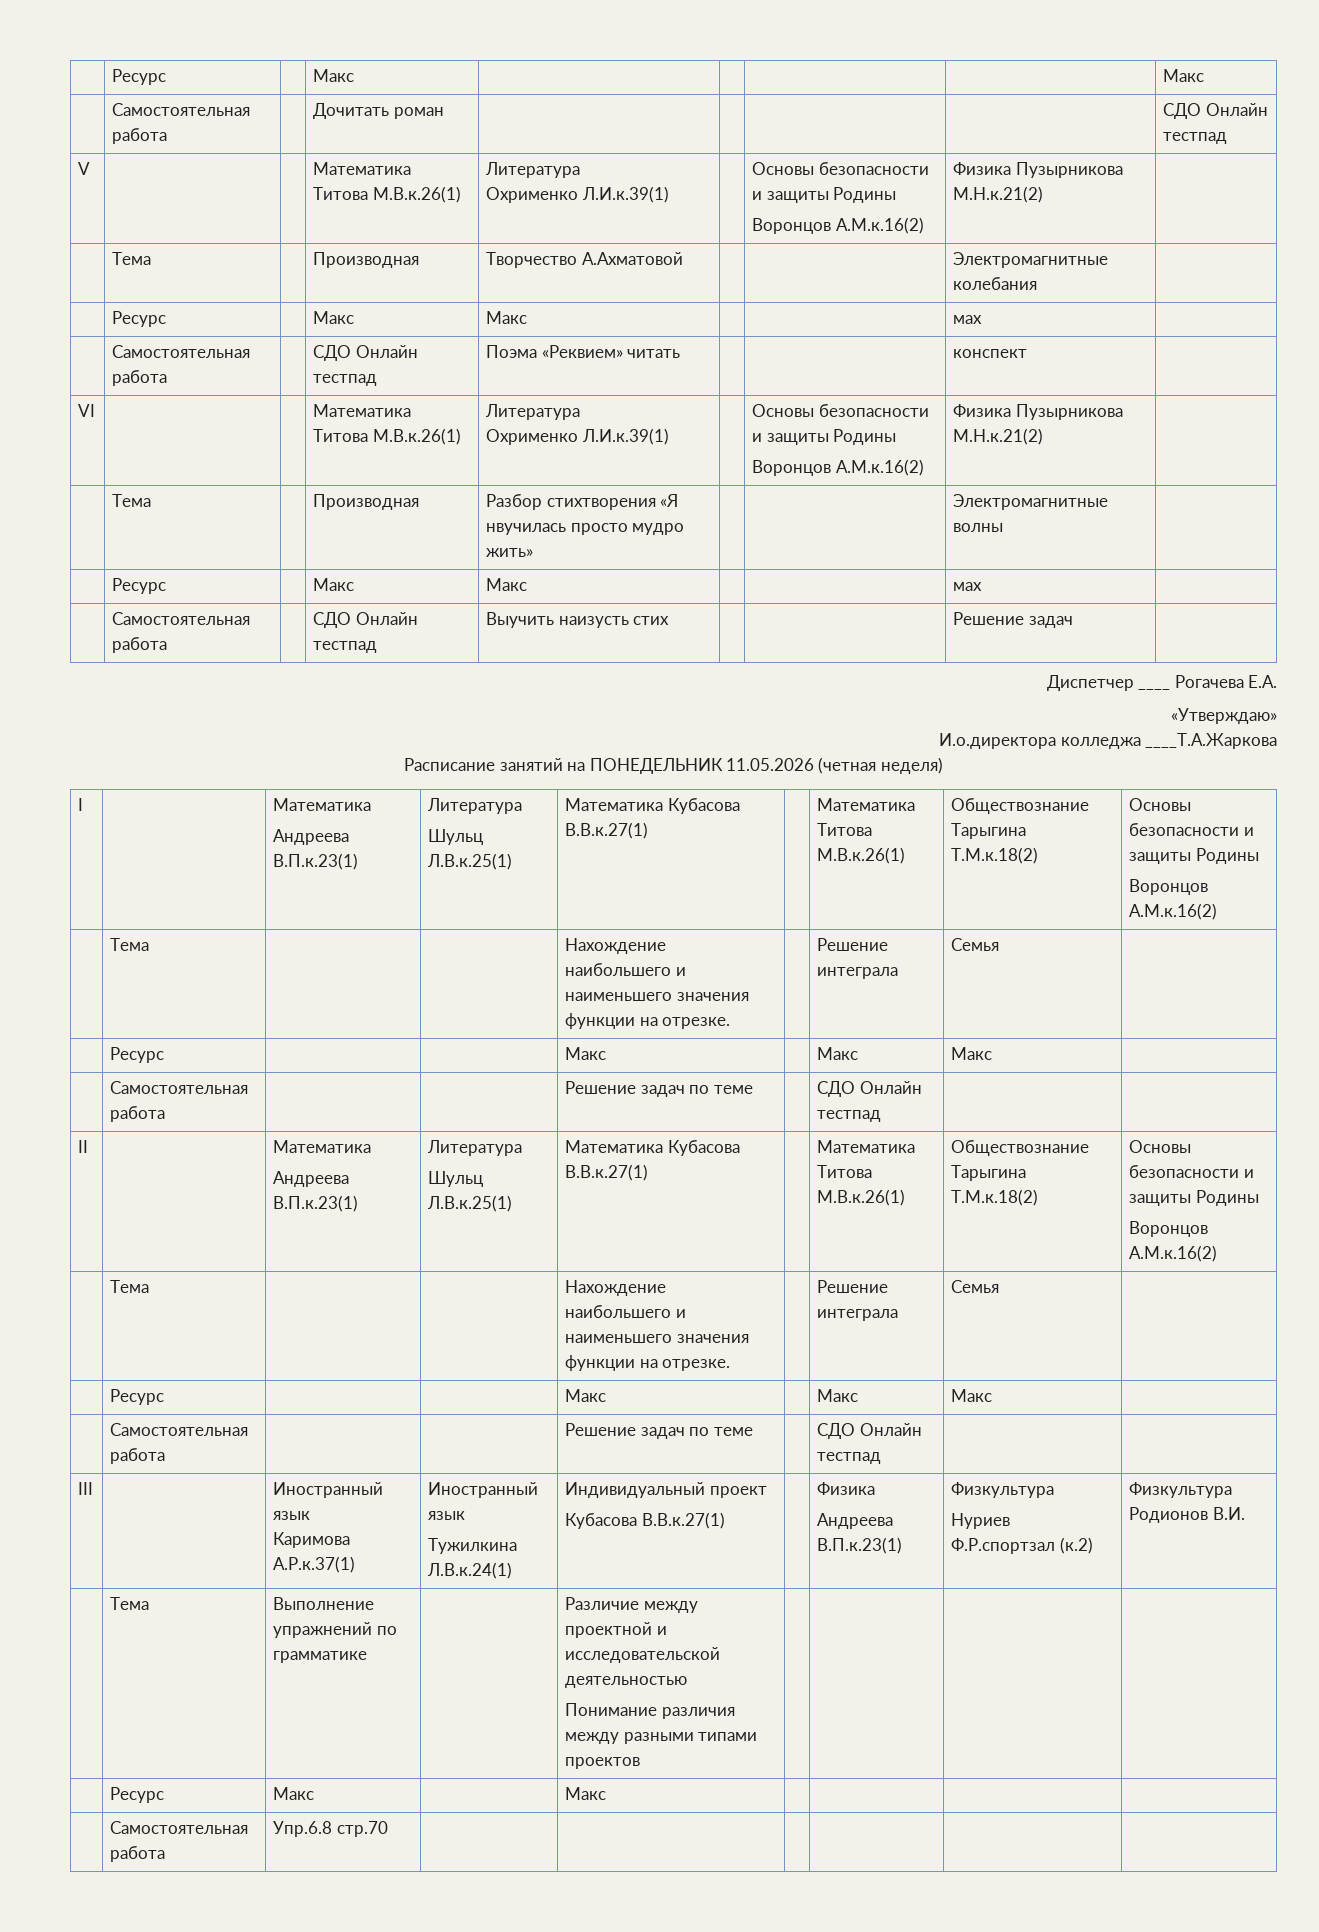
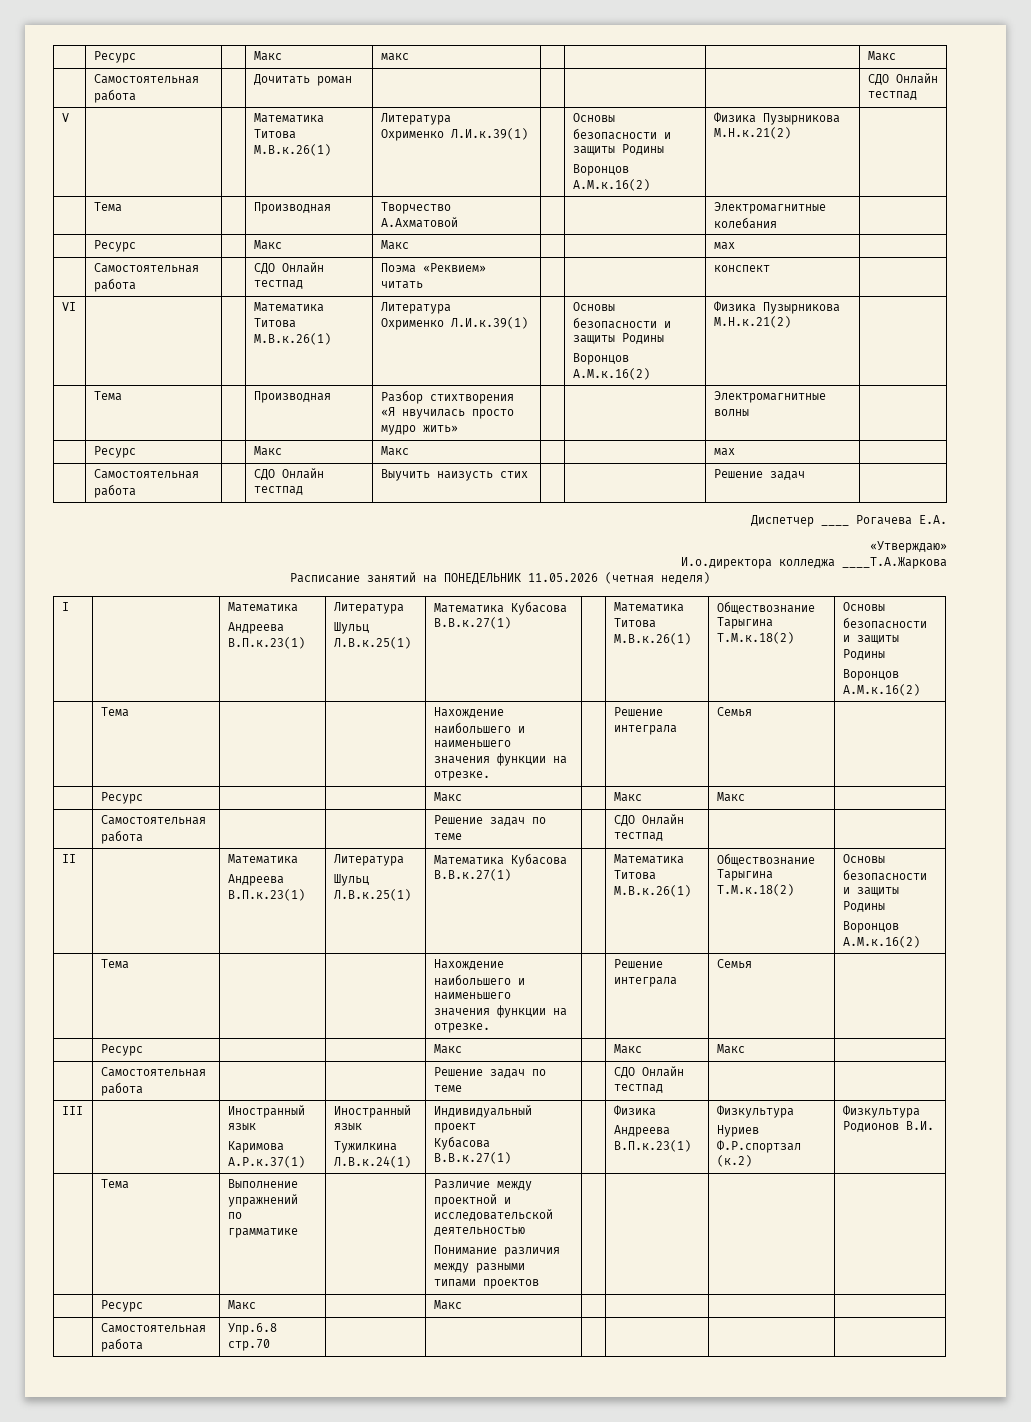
[112,69,167,85] [313,69,355,82] | Ресурс | | Макс | -> [93,51,136,63] [253,51,282,61] [380,53,409,61] | Ресурс | | Макс | макс

